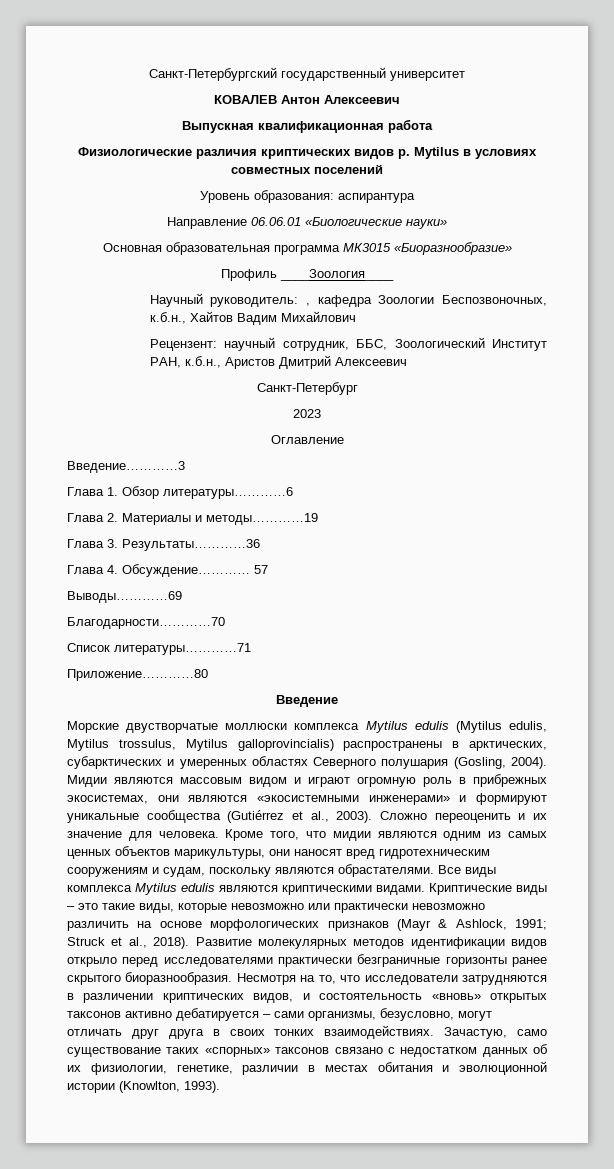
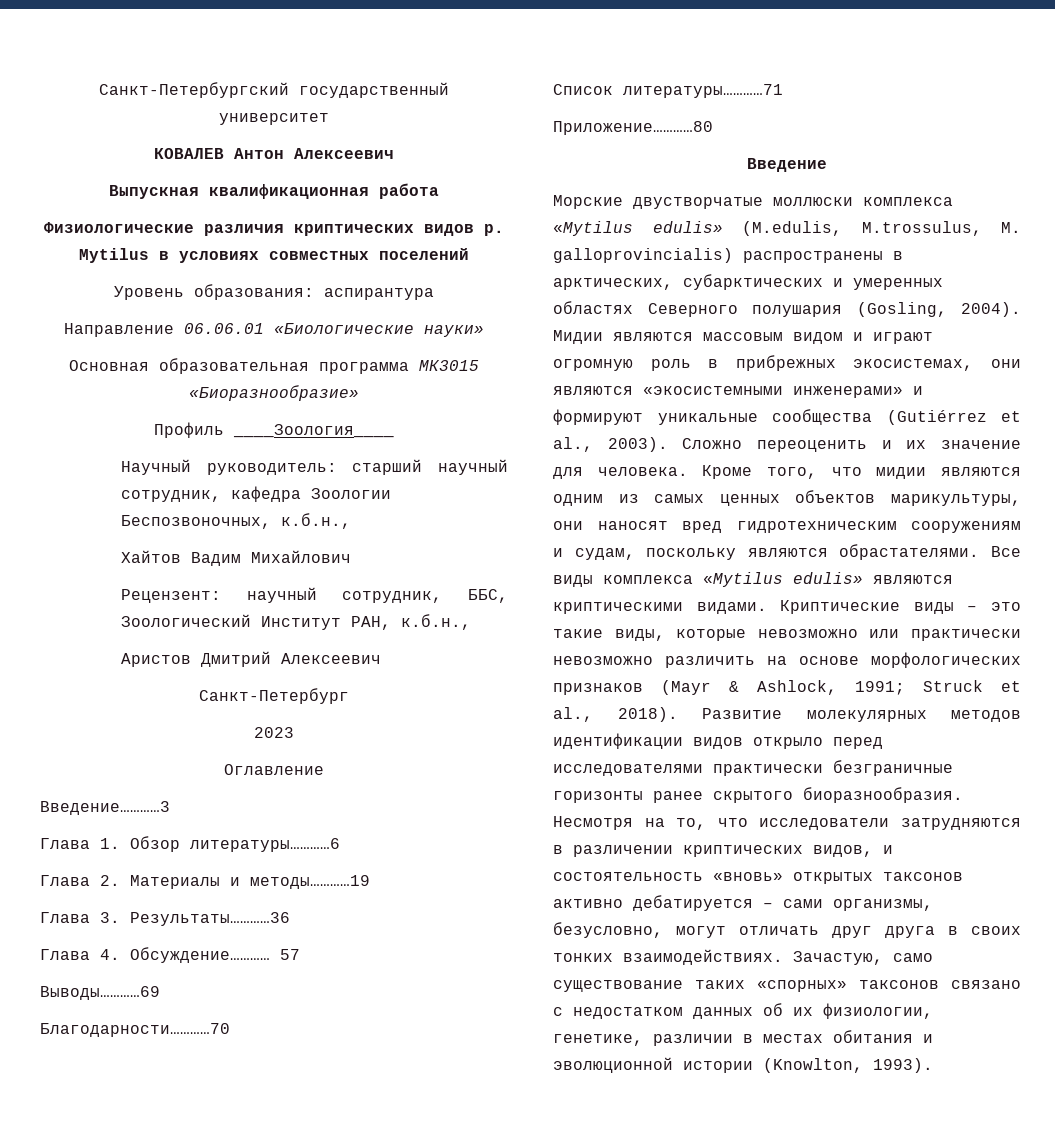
[305,303,310,306] , -> [352,459,508,475] [121,490,222,502] старший научный сотрудник,
(186, 318) none -> (352, 521) //
(221, 362) none -> (472, 622) //
[365,721,548,733] [67,739,228,751] Mytilus edulis (Mytilus edulis, Mytilus trossulus, Mytilus -> [553,221,1021,236] «Mytilus edulis» (M.edulis, M.trossulus, M.
[135,883,215,895] Mytilus edulis -> [703,572,863,587] «Mytilus edulis»

